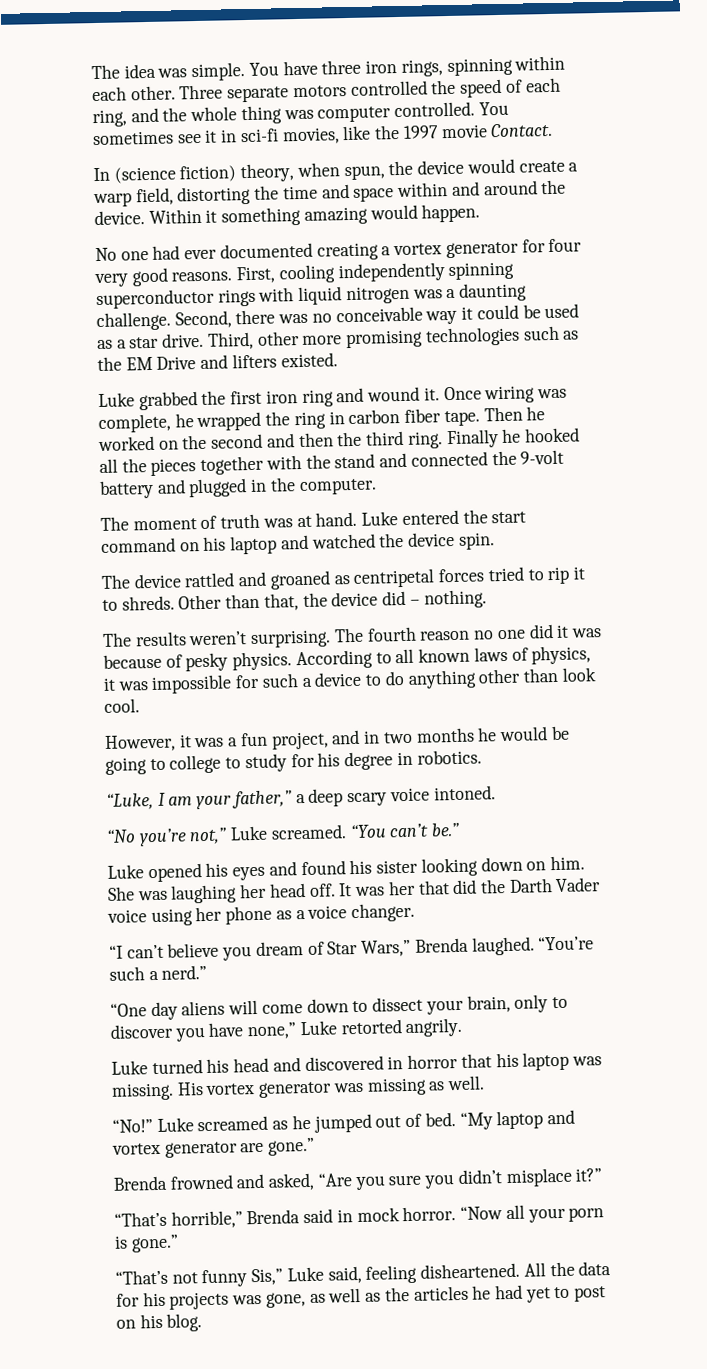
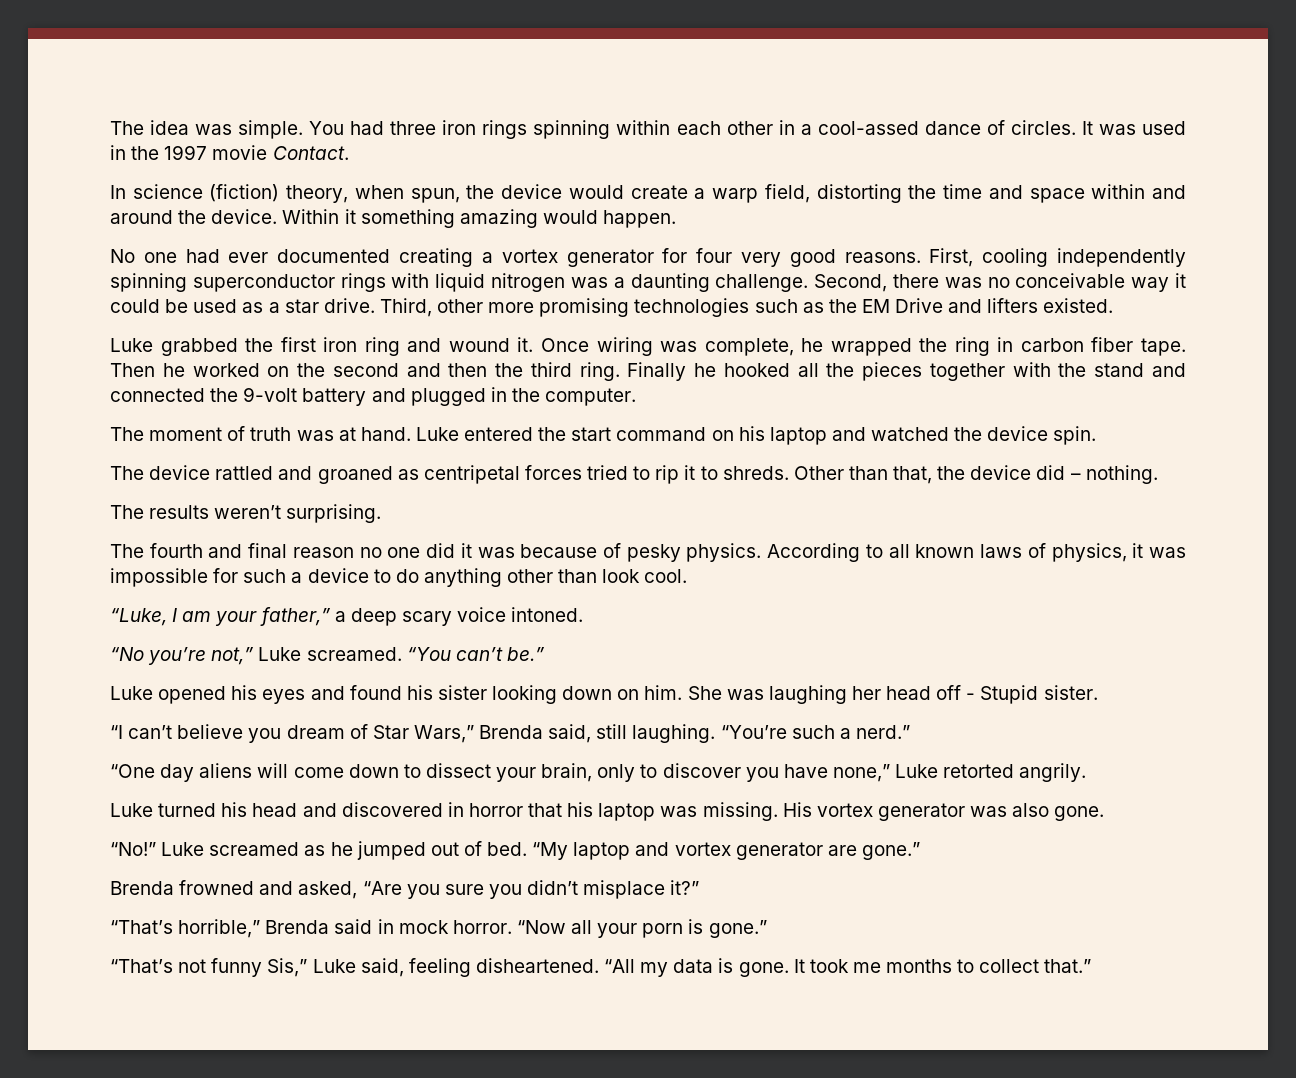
[282,60,318,76] have -> [350,121,385,135] had
[400,59,443,77] rings, -> [482,120,528,139] rings
[130,77,561,103] [92,101,509,128] [92,125,372,146] other. Three separate motors controlled the speed of each ring, and the whole thing was computer controlled. You sometimes see it in sci-fi movies, like -> [726,120,1186,135] [110,145,126,160] other in a cool-assed dance of circles. It was used in
[113,165,237,184] (science fiction) -> [132,184,280,202] science (fiction)
(332, 639) none -> (382, 513) //
(417, 634) none -> [208,543,288,558] and final
[104,725,570,752] [105,749,482,775] // However, it was a fun project, and in two months he would be going to college to study for his degree in robotics. -> (688, 576) none
[308,877,602,897] [107,902,416,927] off. It was her that did the Darth Vader voice using her phone as a voice changer. -> [936,685,1098,704] off - Stupid sister.
[471,936,535,956] laughed. -> [548,724,716,743] said, still laughing.
[366,1075,486,1096] missing as well. -> [1012,803,1105,821] also gone.
[523,1260,612,1277] [116,1284,607,1310] [116,1313,203,1332] All the data for his projects was gone, as well as the articles he had yet to post on his blog. -> [604,958,1092,977] “All my data is gone. It took me months to collect that.”

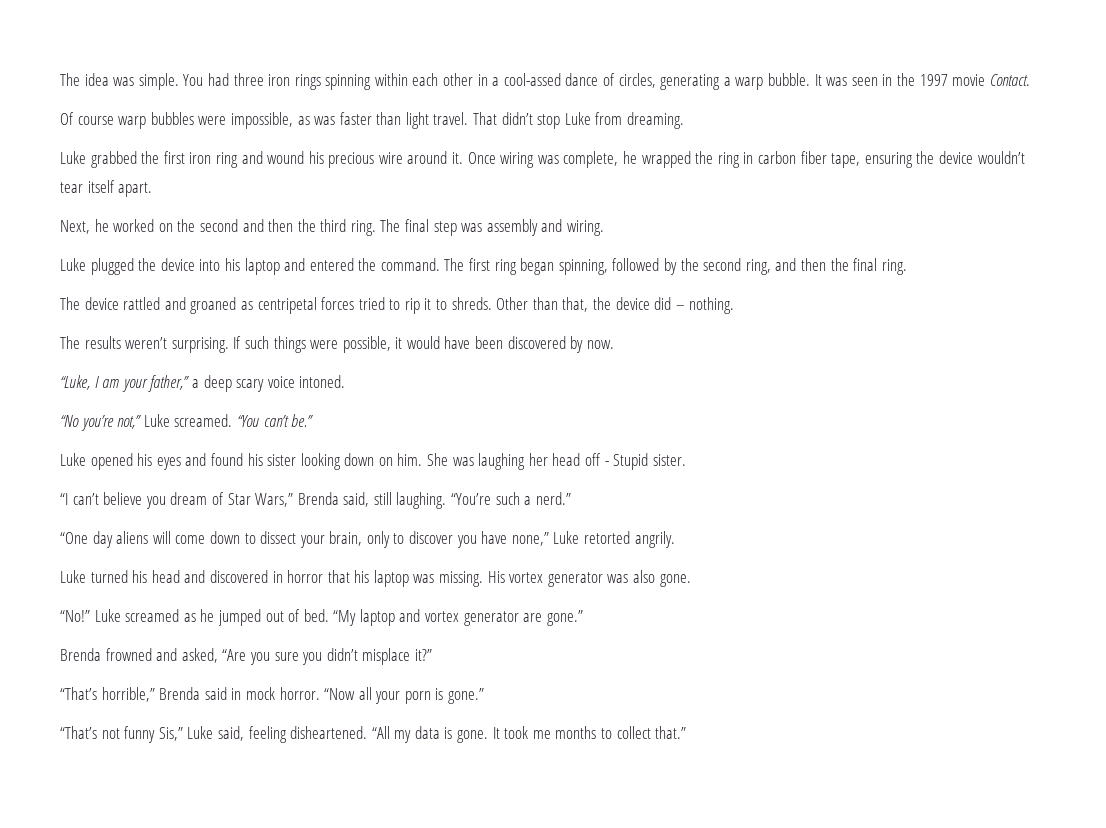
[1010,120,1076,135] circles. -> [618,73,810,90] circles, generating a warp bubble.
[1141,121,1186,135] used -> [851,77,878,86] seen
[110,184,1186,203] [110,209,677,228] [110,248,1186,267] [110,273,1186,292] [110,298,1114,317] In science (fiction) theory, when spun, the device would create a warp field, distorting the time and space within and around the device. Within it something amazing would happen. // No one had ever documented creating a vortex generator for four very good reasons. First, cooling independently spinning superconductor rings with liquid nitrogen was a daunting challenge. Second, there was no conceivable way it could be used as a star drive. Third, other more promising technologies such as the EM Drive and lifters existed. -> [60,112,685,129] Of course warp bubbles were impossible, as was faster than light travel. That didn’t stop Luke from dreaming.
(510, 345) none -> [308,151,448,168] his precious wire around
[1140,338,1186,356] [110,363,155,377] tape. Then -> [831,151,1025,168] [60,180,153,197] [60,220,90,234] tape, ensuring the device wouldn’t tear itself apart. // Next,
[627,362,1187,381] [110,387,637,406] [110,426,1097,445] Finally he hooked all the pieces together with the stand and connected the 9-volt battery and plugged in the computer. // The moment of truth was at hand. Luke entered the start command on his laptop and watched the device spin. -> [380,219,605,236] [60,258,907,275] The final step was assembly and wiring. // Luke plugged the device into his laptop and entered the command. The first ring began spinning, followed by the second ring, and then the final ring.
[110,543,1187,562] [110,568,688,587] // The fourth and final reason no one did it was because of pesky physics. According to all known laws of physics, it was impossible for such a device to do anything other than look cool. -> [233,336,614,353] If such things were possible, it would have been discovered by now.

